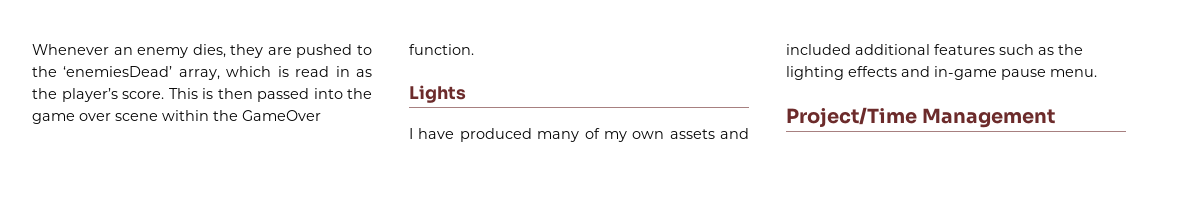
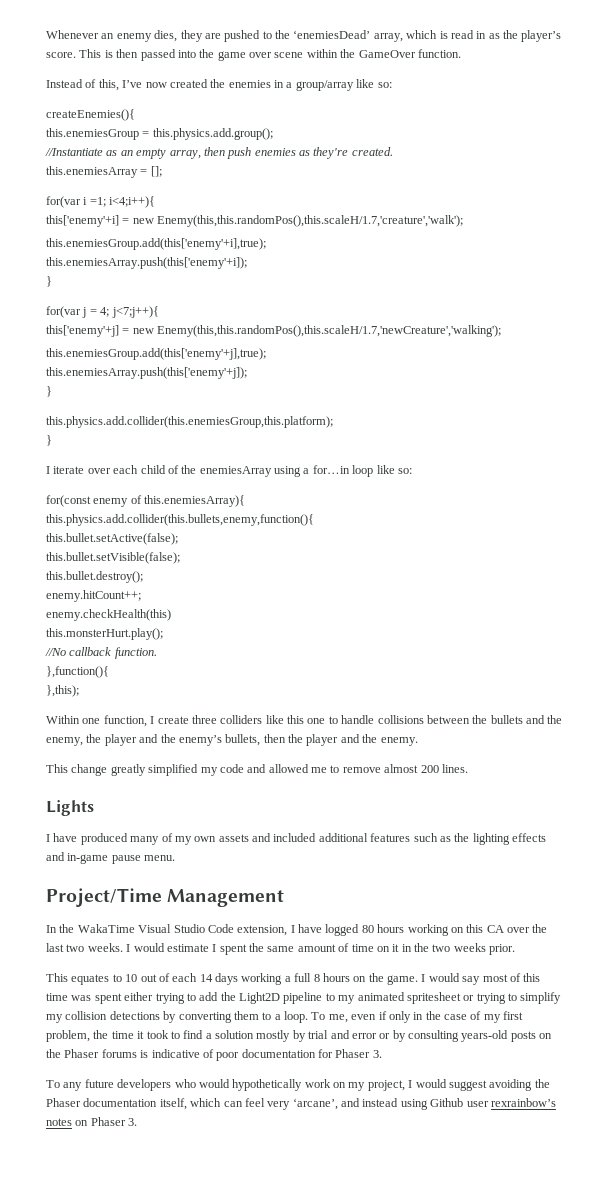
(474, 49) none -> [46,79,392,91] [46,109,135,121] [46,128,273,140] [45,147,393,159] [46,166,162,178] [46,196,156,208] [46,215,464,227] [46,238,266,250] [46,257,247,269] [46,276,52,287] [46,306,159,318] [46,325,502,337] [46,348,266,360] [46,367,247,379] [46,386,52,397] [46,416,333,428] [46,435,52,446] [46,465,412,477] [46,495,246,507] [46,514,314,526] [46,533,178,545] [46,552,180,564] [46,571,143,583] [46,590,141,602] [46,609,171,621] [46,628,163,640] [45,647,157,659] [46,666,109,678] [46,685,79,697] [46,715,563,727] [46,734,418,746] [46,764,468,776] // Instead of this, I’ve now created the enemies in a group/array like so: // createEnemies(){ // this.enemiesGroup = this.physics.add.group(); // //Instantiate as an empty array, then push enemies as they're created. // this.enemiesArray = []; // for(var i =1; i<4;i++){ // this['enemy'+i] = new Enemy(this,this.randomPos(),this.scaleH/1.7,'creature','walk'); // this.enemiesGroup.add(this['enemy'+i],true); // this.enemiesArray.push(this['enemy'+i]); // } // for(var j = 4; j<7;j++){ // this['enemy'+j] = new Enemy(this,this.randomPos(),this.scaleH/1.7,'newCreature','walking'); // this.enemiesGroup.add(this['enemy'+j],true); // this.enemiesArray.push(this['enemy'+j]); // } // this.physics.add.collider(this.enemiesGroup,this.platform); // } // I iterate over each child of the enemiesArray using a for…in loop like so: // for(const enemy of this.enemiesArray){ // this.physics.add.collider(this.bullets,enemy,function(){ // this.bullet.setActive(false); // this.bullet.setVisible(false); // this.bullet.destroy(); // enemy.hitCount++; // enemy.checkHealth(this) // this.monsterHurt.play(); // //No callback function. // },function(){ // },this); // Within one function, I create three colliders like this one to handle collisions between the bullets and the enemy, the player and the enemy’s bullets, then the player and the enemy. // This change greatly simplified my code and allowed me to remove almost 200 lines.
(1056, 118) none -> [46,924,548,936] [46,943,516,955] [46,973,541,985] [46,992,562,1004] [46,1011,524,1023] [46,1030,553,1042] [46,1049,382,1061] [46,1079,550,1091] [46,1098,556,1110] [46,1117,138,1126] // In the WakaTime Visual Studio Code extension, I have logged 80 hours working on this CA over the last two weeks. I would estimate I spent the same amount of time on it in the two weeks prior. // This equates to 10 out of each 14 days working a full 8 hours on the game. I would say most of this time was spent either trying to add the Light2D pipeline to my animated spritesheet or trying to simplify my collision detections by converting them to a loop. To me, even if only in the case of my first problem, the time it took to find a solution mostly by trial and error or by consulting years-old posts on the Phaser forums is indicative of poor documentation for Phaser 3. // To any future developers who would hypothetically work on my project, I would suggest avoiding the Phaser documentation itself, which can feel very ‘arcane’, and instead using Github user rexrainbow’s notes on Phaser 3.

